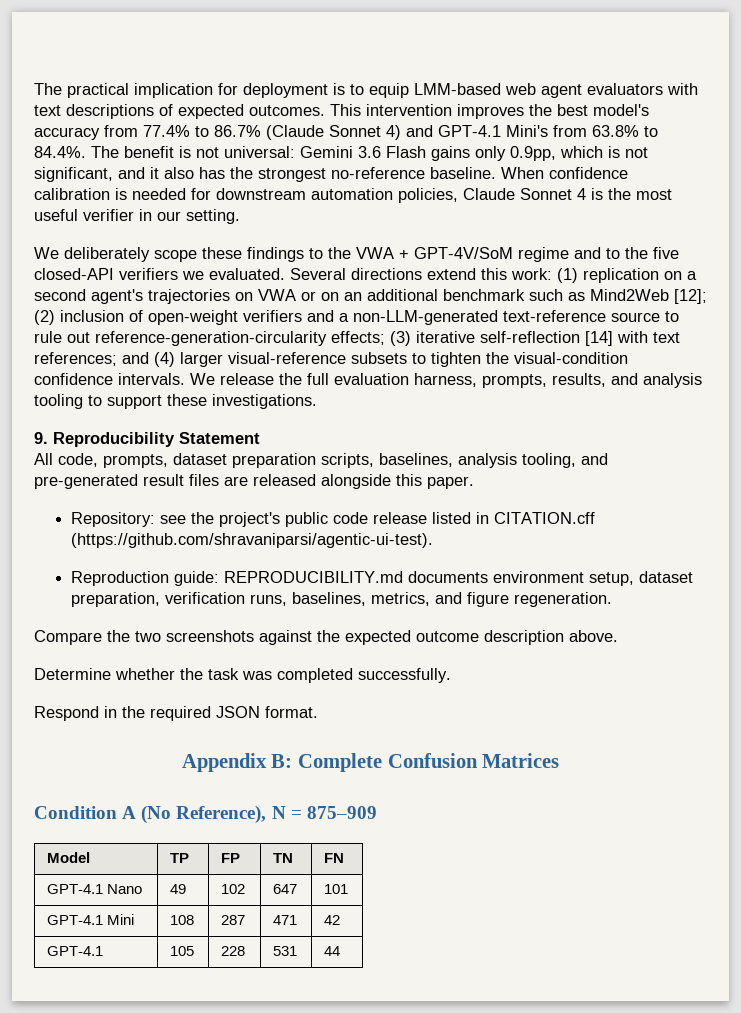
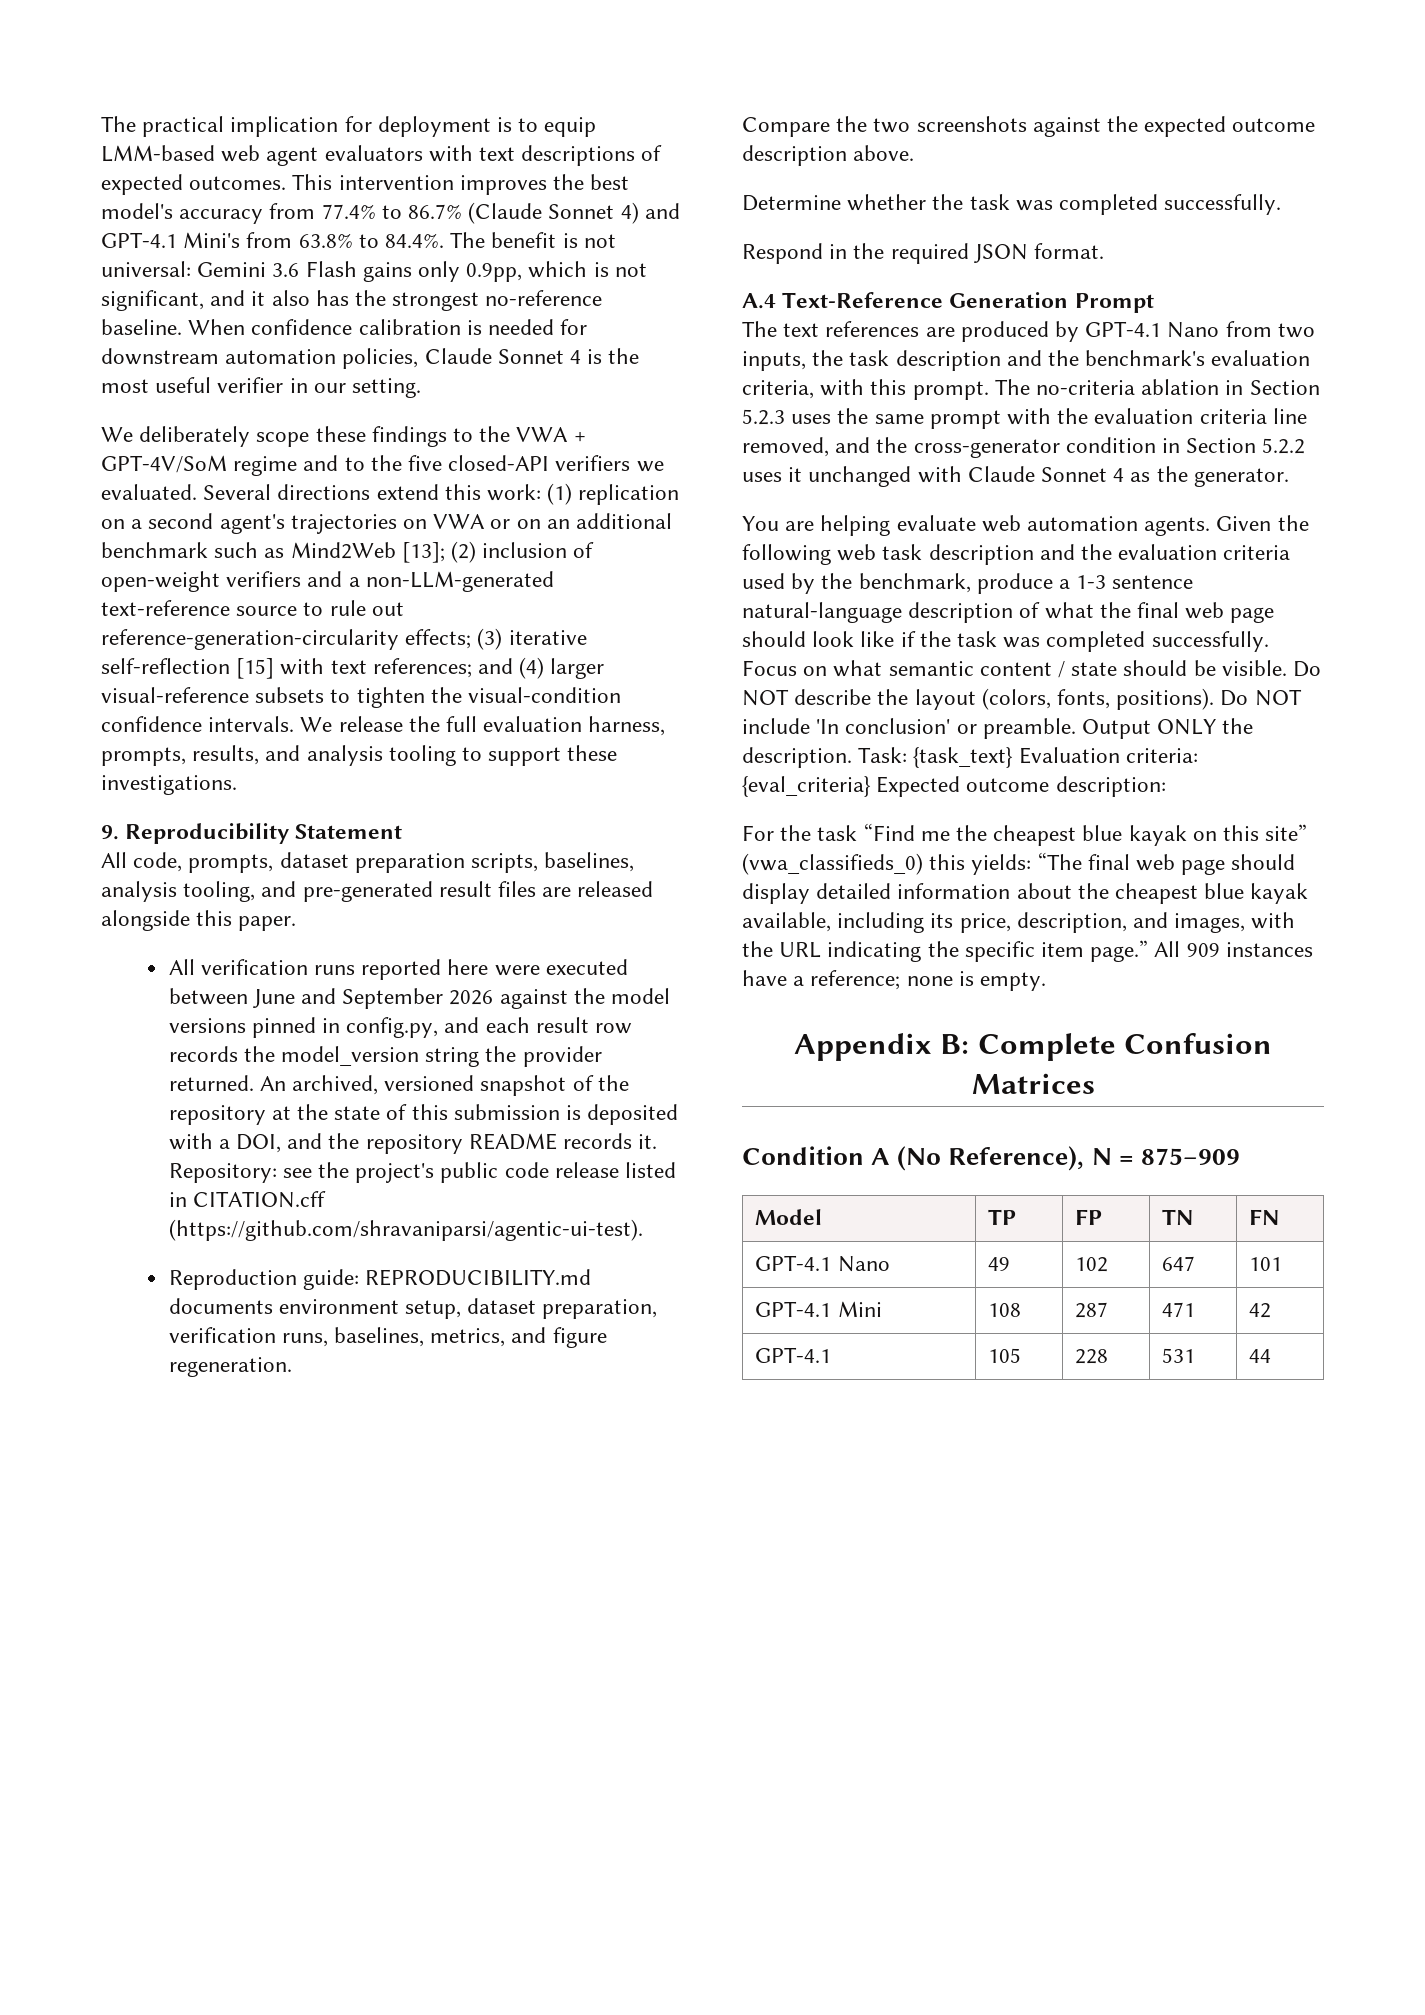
[674,289,707,304] [12]; -> [401,542,445,563] [13];
[585,331,613,346] [14] -> [236,658,275,679] [15]
(474, 482) none -> [168,959,628,980] [168,988,671,1009] [168,1017,633,1038] [168,1046,602,1067] [168,1075,629,1096] [168,1104,679,1125] [168,1133,658,1154] All verification runs reported here were executed between June and September 2026 against the model versions pinned in config.py, and each result row records the model_version string the provider returned. An archived, versioned snapshot of the repository at the state of this submission is deposited with a DOI, and the repository README records it.
(318, 712) none -> [742,292,1154,313] [742,321,1315,342] [742,350,1311,371] [742,379,1320,400] [742,408,1307,429] [742,437,1306,458] [742,466,1289,487] [742,515,1309,536] [742,544,1291,565] [742,573,1194,594] [742,602,1275,623] [742,631,1269,652] [742,660,1322,678] [742,688,1302,710] [742,718,1254,739] [742,747,1198,768] [742,776,1166,797] [742,823,1308,846] [742,852,1296,875] [742,883,1309,904] [742,912,1296,933] [742,940,1313,962] [742,970,1047,991] // A.4 Text-Reference Generation Prompt // The text references are produced by GPT-4.1 Nano from two inputs, the task description and the benchmark's evaluation criteria, with this prompt. The no-criteria ablation in Section 5.2.3 uses the same prompt with the evaluation criteria line removed, and the cross-generator condition in Section 5.2.2 uses it unchanged with Claude Sonnet 4 as the generator. // You are helping evaluate web automation agents. Given the following web task description and the evaluation criteria used by the benchmark, produce a 1-3 sentence natural-language description of what the final web page should look like if the task was completed successfully. Focus on what semantic content / state should be visible. Do NOT describe the layout (colors, fonts, positions). Do NOT include 'In conclusion' or preamble. Output ONLY the description. Task: {task_text} Evaluation criteria: {eval_criteria} Expected outcome description: // For the task “Find me the cheapest blue kayak on this site” (vwa_classifieds_0) this yields: “The final web page should display detailed information about the cheapest blue kayak available, including its price, description, and images, with the URL indicating the specific item page.” All 909 instances have a reference; none is empty.

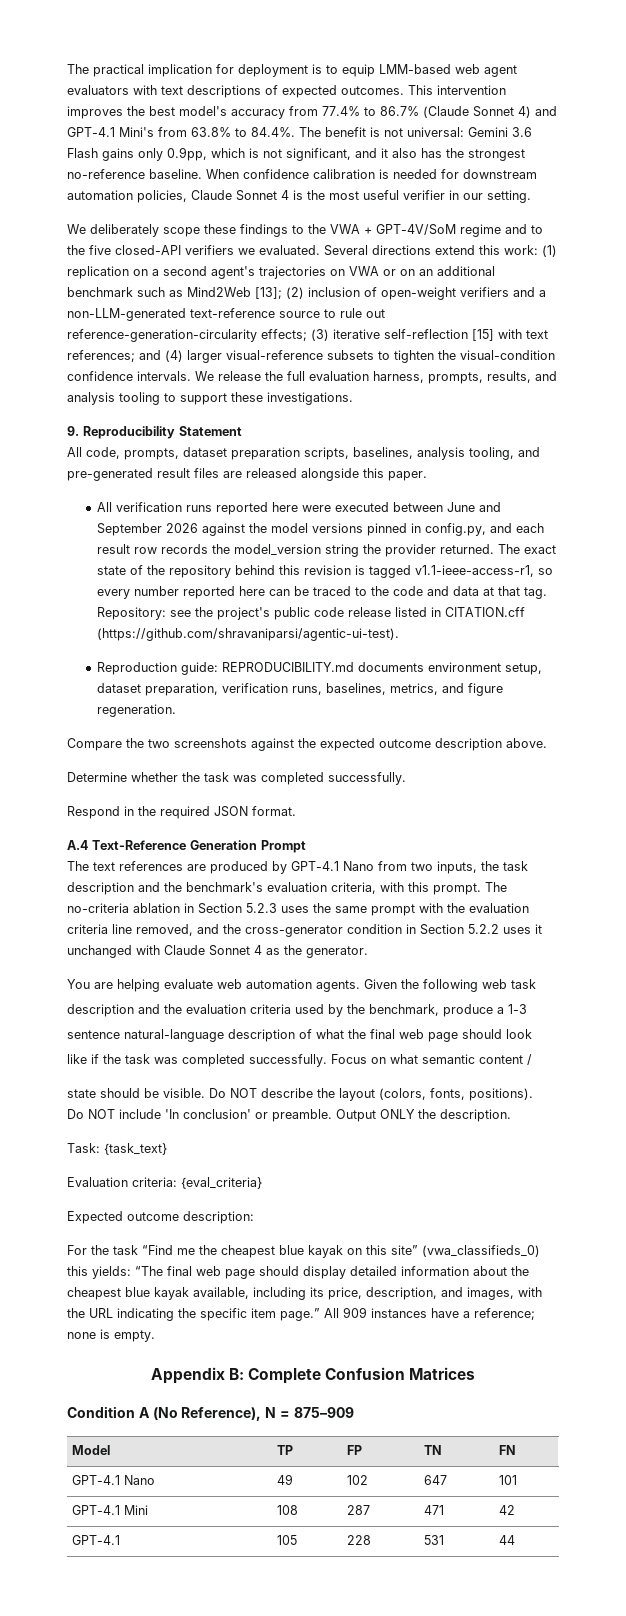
[259,1075,629,1096] [168,1104,679,1125] [168,1133,658,1154] An archived, versioned snapshot of the repository at the state of this submission is deposited with a DOI, and the repository README records it. -> [498,544,557,554] [97,565,554,578] [97,586,548,599] The exact state of the repository behind this revision is tagged v1.1-ieee-access-r1, so every number reported here can be traced to the code and data at that tag.
(923, 552) none -> (536, 984) //
(1107, 582) none -> (527, 1009) //
(855, 639) none -> (532, 1034) //
(1066, 669) none -> (532, 1059) //
(1215, 699) none -> (533, 1094) //
(852, 757) none -> (511, 1115) //
(1014, 757) none -> (167, 1149) //
(871, 786) none -> (262, 1183) //

